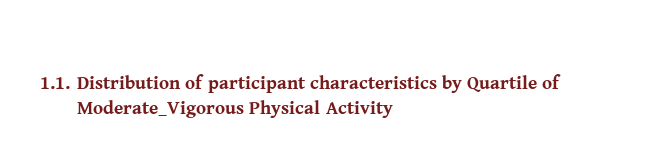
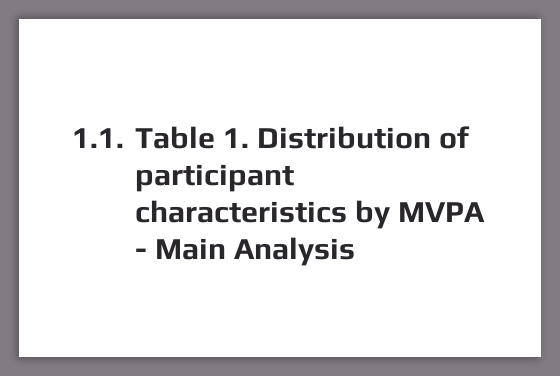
(70, 83) none -> [134,126,249,149] Table 1.
[466,74,562,92] [77,100,393,118] Quartile of Moderate_Vigorous Physical Activity -> [398,202,486,222] [134,237,356,266] MVPA - Main Analysis

